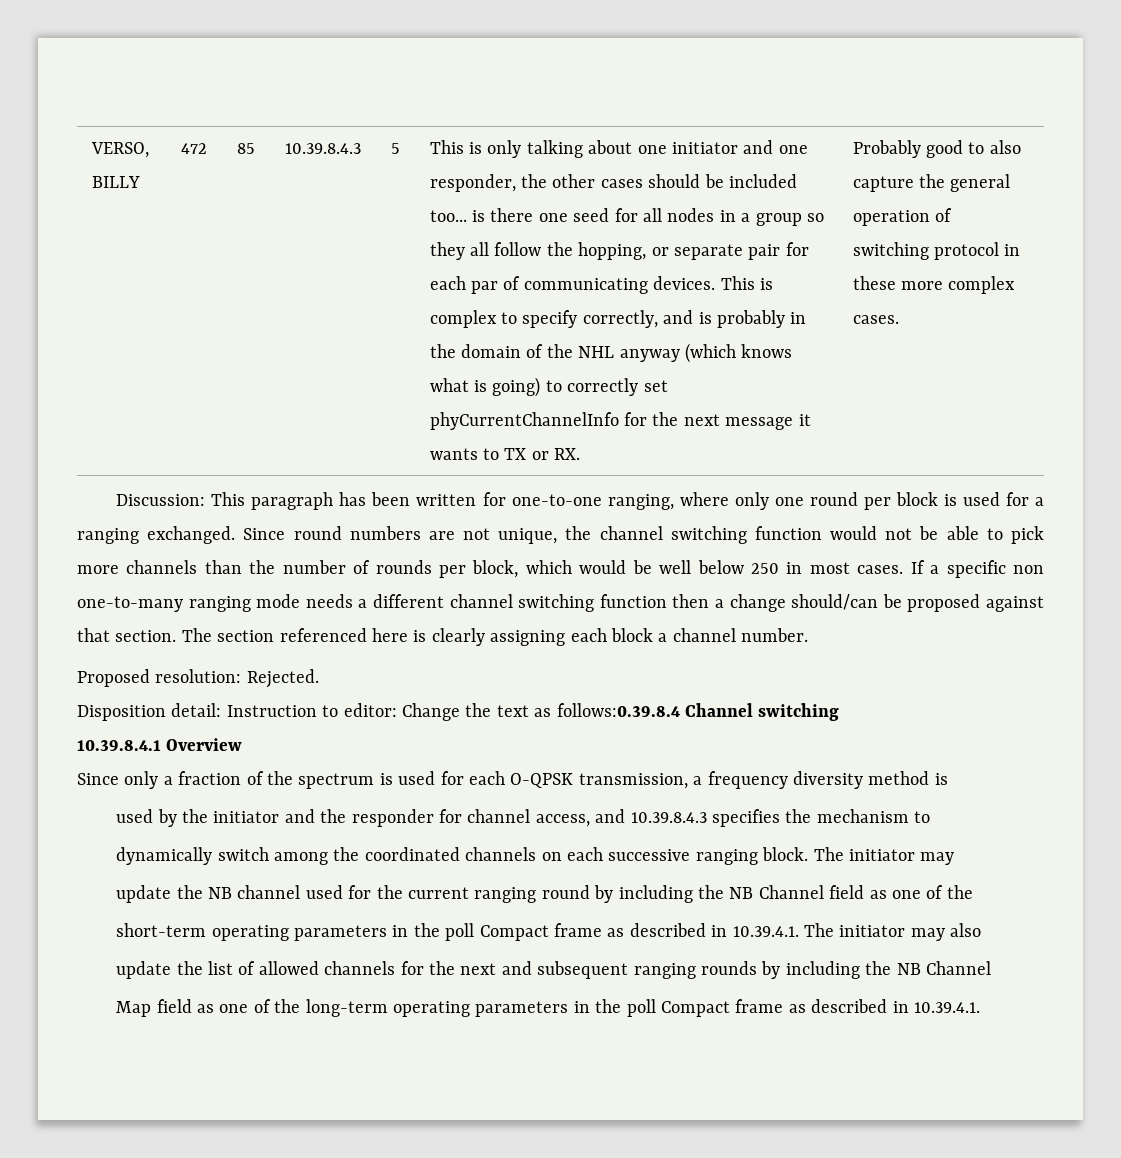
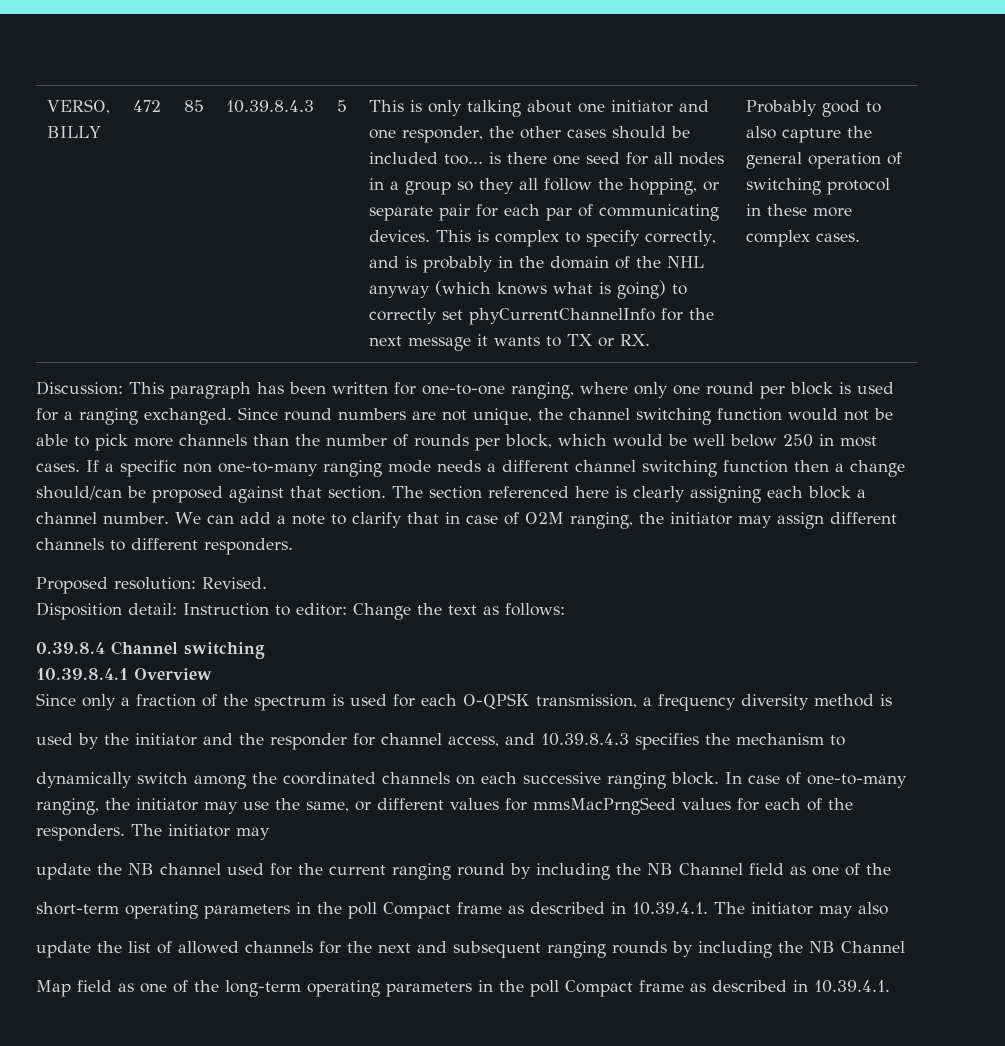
(809, 635) none -> [174,512,897,529] [36,538,293,555] We can add a note to clarify that in case of O2M ranging, the initiator may assign different channels to different responders.
[246,669,319,688] Rejected. -> [202,577,267,589] Revised.
[556,703,680,717] follows:0.39.8.4 -> [505,603,565,616] [36,642,105,654] follows: // 0.39.8.4
(809, 854) none -> [725,772,907,788] [36,797,853,815] [36,824,125,841] In case of one-to-many ranging, the initiator may use the same, or different values for mmsMacPrngSeed values for each of the responders.

